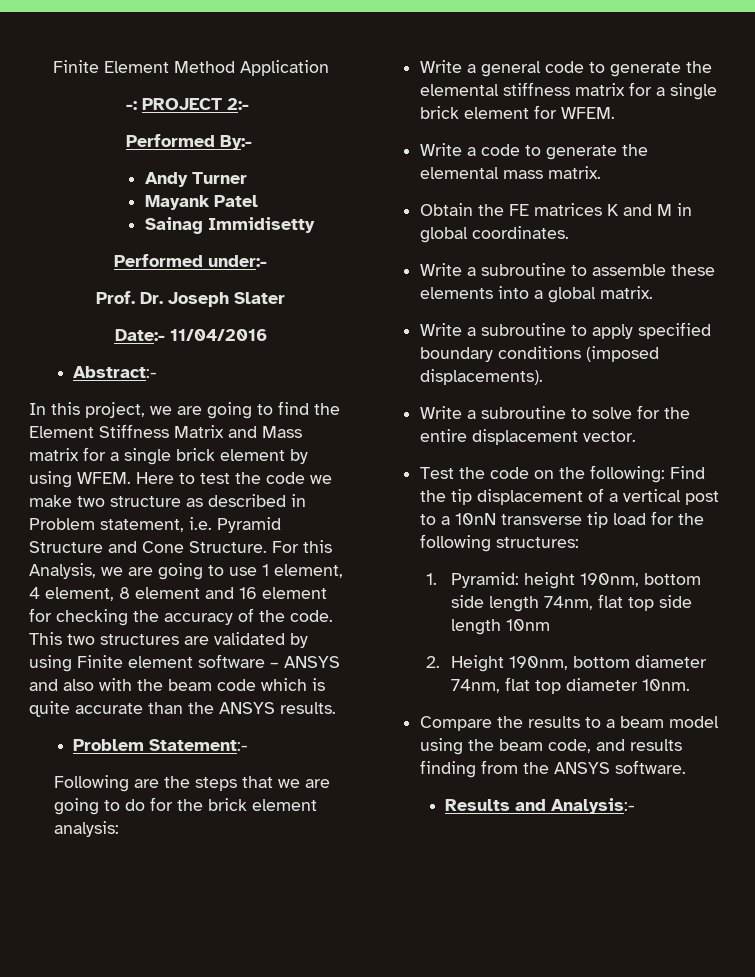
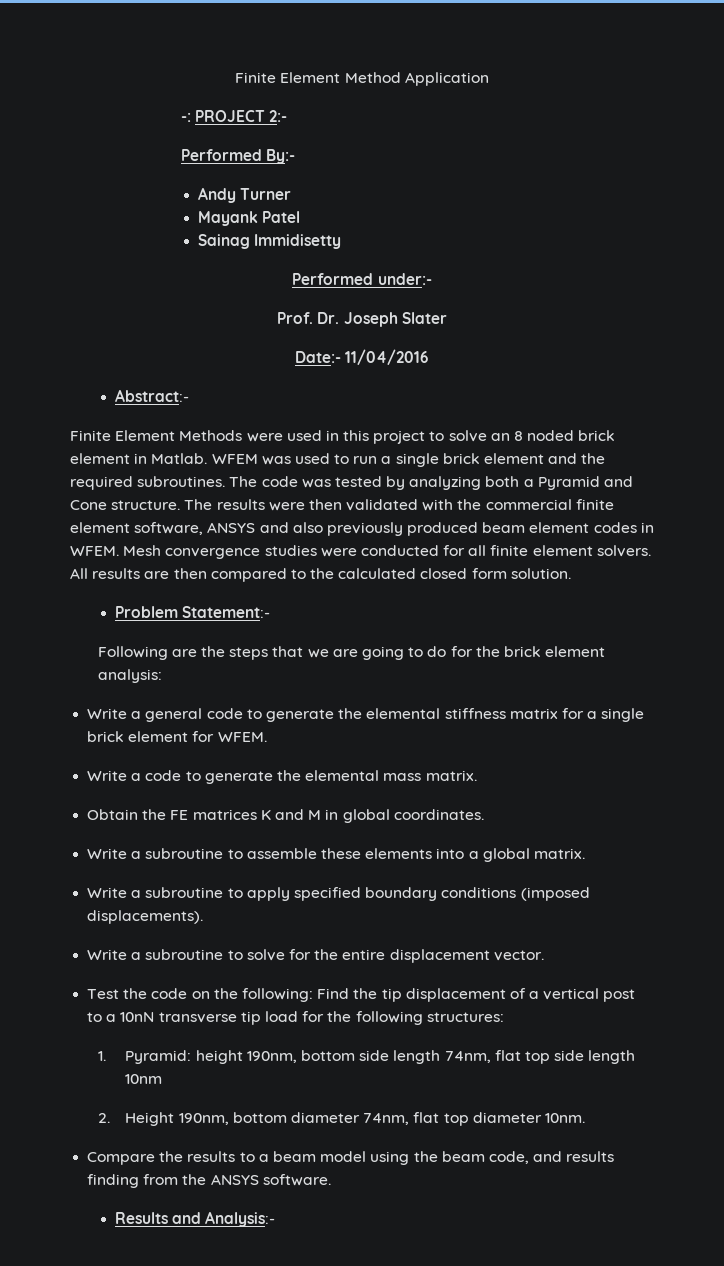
[29,401,340,419] [29,424,302,438] [29,447,308,465] [29,471,332,488] [29,494,306,507] [29,517,281,533] [29,540,332,553] [29,563,343,580] [29,587,327,601] [29,608,333,626] [29,632,308,648] [29,654,340,672] [29,678,325,691] [29,701,336,717] In this project, we are going to find the Element Stiffness Matrix and Mass matrix for a single brick element by using WFEM. Here to test the code we make two structure as described in Problem statement, i.e. Pyramid Structure and Cone Structure. For this Analysis, we are going to use 1 element, 4 element, 8 element and 16 element for checking the accuracy of the code. This two structures are validated by using Finite element software – ANSYS and also with the beam code which is quite accurate than the ANSYS results. -> [70,430,616,444] [70,453,606,467] [70,476,634,490] [70,499,614,511] [70,522,654,536] [70,545,651,559] [70,568,571,582] Finite Element Methods were used in this project to solve an 8 noded brick element in Matlab. WFEM was used to run a single brick element and the required subroutines. The code was tested by analyzing both a Pyramid and Cone structure. The results were then validated with the commercial finite element software, ANSYS and also previously produced beam element codes in WFEM. Mesh convergence studies were conducted for all finite element solvers. All results are then compared to the calculated closed form solution.

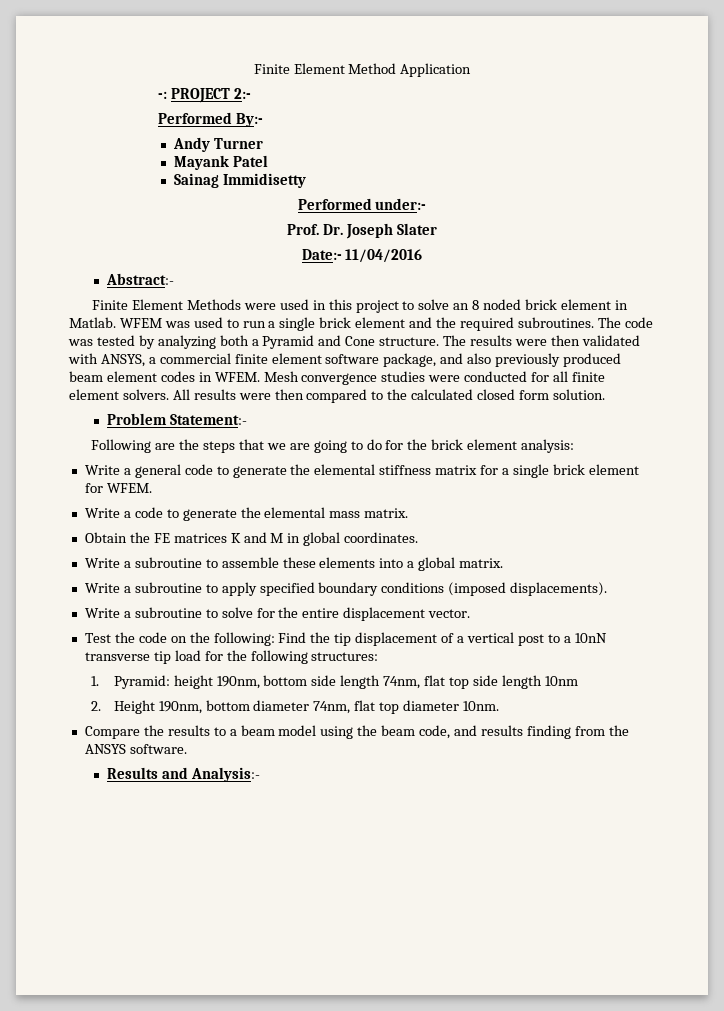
[457,499,482,510] the -> [100,354,156,367] ANSYS, a
[134,522,256,535] software, ANSYS -> [325,353,437,367] software package,
[144,571,170,579] are -> [238,393,271,400] were

